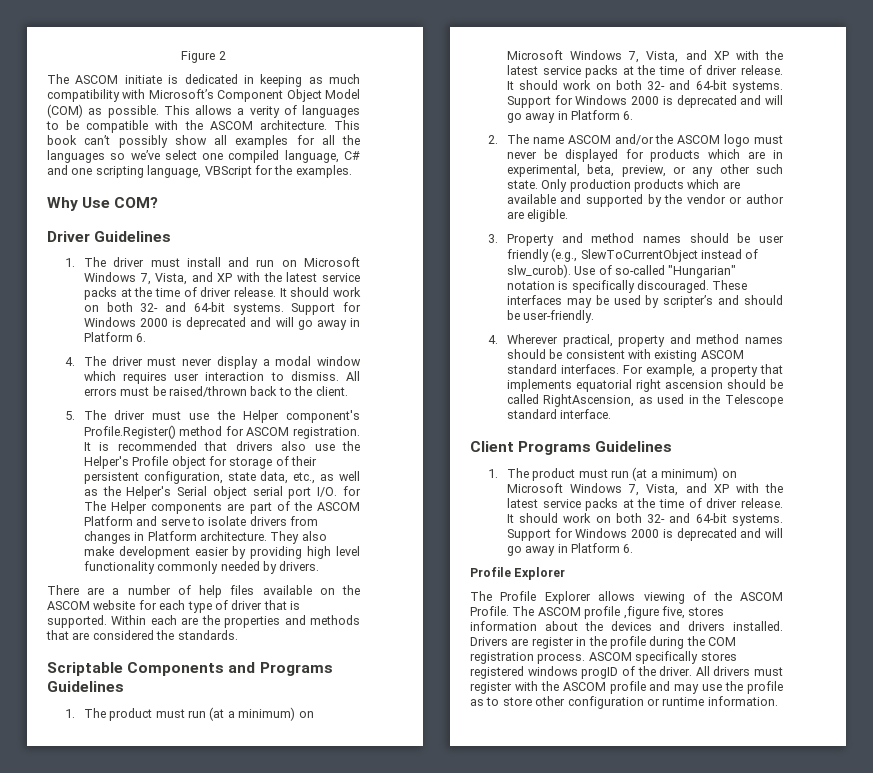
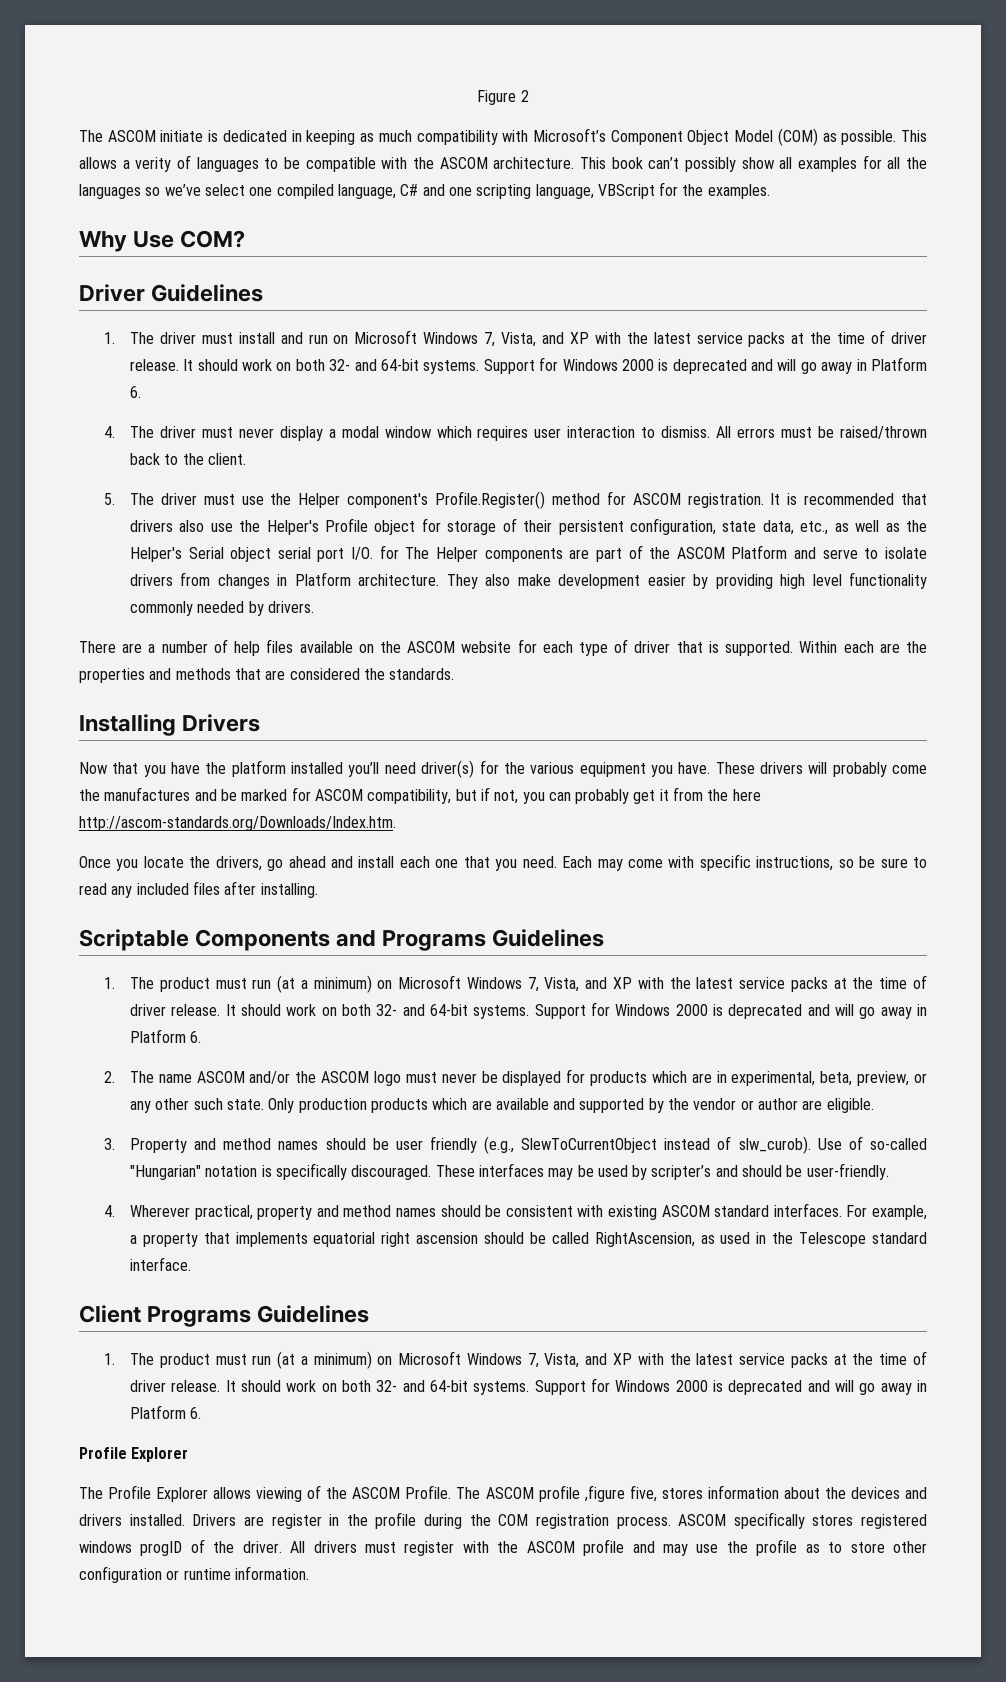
(238, 635) none -> [79,714,261,736] [79,760,928,778] [79,787,761,804] [79,816,396,831] [79,854,927,871] [79,881,318,898] // Installing Drivers // Now that you have the platform installed you’ll need driver(s) for the various equipment you have. These drivers will probably come the manufactures and be marked for ASCOM compatibility, but if not, you can probably get it from the here http://ascom-standards.org/Downloads/Index.htm. // Once you locate the drivers, go ahead and install each one that you need. Each may come with specific instructions, so be sure to read any included files after installing.

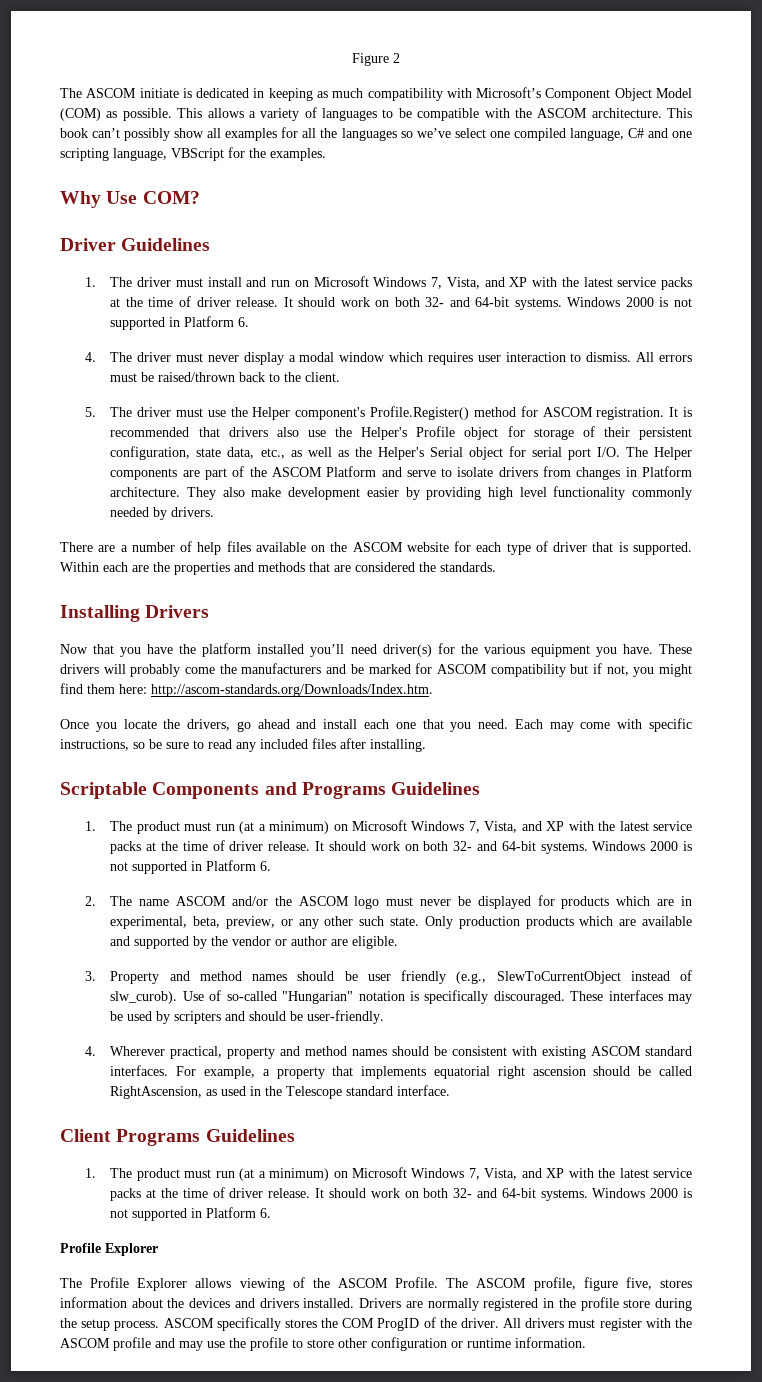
[135,157,172,172] verity -> [260,108,300,121] variety
[483,357,853,374] Support for Windows 2000 is deprecated and will go away -> [567,297,692,307] [110,317,166,330] Windows 2000 is not supported
(272, 554) none -> [508,446,526,457] for
[379,545,399,559] for -> (620, 452) none
[104,787,191,801] manufactures -> [241,663,322,674] manufacturers
[367,789,452,804] compatibility, -> [490,664,566,677] compatibility
[548,787,761,804] can probably get it from the here -> [659,664,692,677] [60,683,147,694] might find them here:
[534,1002,912,1019] Support for Windows 2000 is deprecated and will go away -> [592,841,693,851] [110,861,188,874] Windows 2000 is not supported
[651,1165,712,1180] scripter’s -> [174,1011,222,1024] scripters
[534,1378,912,1395] Support for Windows 2000 is deprecated and will go away -> [592,1188,693,1198] [110,1208,188,1221] Windows 2000 is not supported
[538,1485,625,1502] profile ,figure -> [533,1277,618,1291] profile, figure
[271,1514,322,1529] register -> [427,1298,539,1311] normally registered
(417, 1520) none -> [623,1299,651,1308] store
[498,1514,609,1529] COM registration -> [81,1319,111,1331] setup
[861,1514,927,1529] [79,1541,183,1556] registered windows progID -> [321,1318,420,1331] the COM ProgID
[805,1544,820,1553] as -> (288, 1344) none

